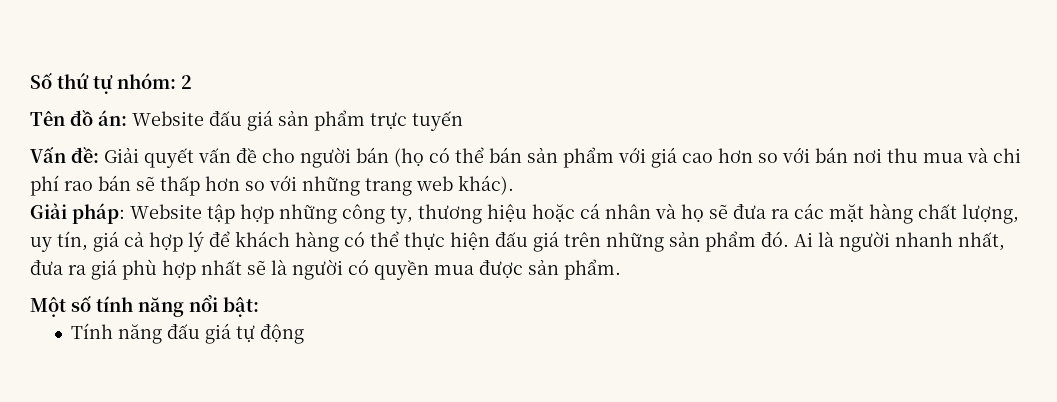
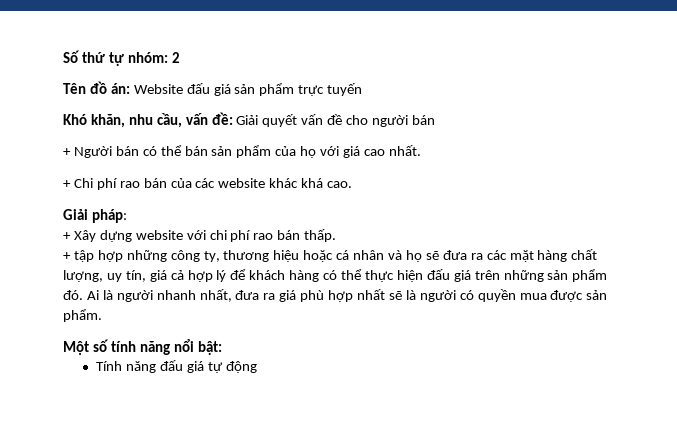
[30,147,66,163] Vấn -> [63,113,208,128] Khó khăn, nhu cầu, vấn
[394,148,424,167] (họ -> [63,146,139,158] // + Người bán
(614, 157) none -> [275,146,317,158] của họ
[718,147,1021,163] [30,175,514,196] [30,203,202,224] hơn so với bán nơi thu mua và chi phí rao bán sẽ thấp hơn so với những trang web khác). // Giải pháp: Website -> [388,145,421,156] [63,178,353,190] [63,209,127,223] [63,229,337,242] [63,252,71,260] nhất. // + Chi phí rao bán của các website khác khá cao. // Giải pháp: // + Xây dựng website với chi phí rao bán thấp. // +

